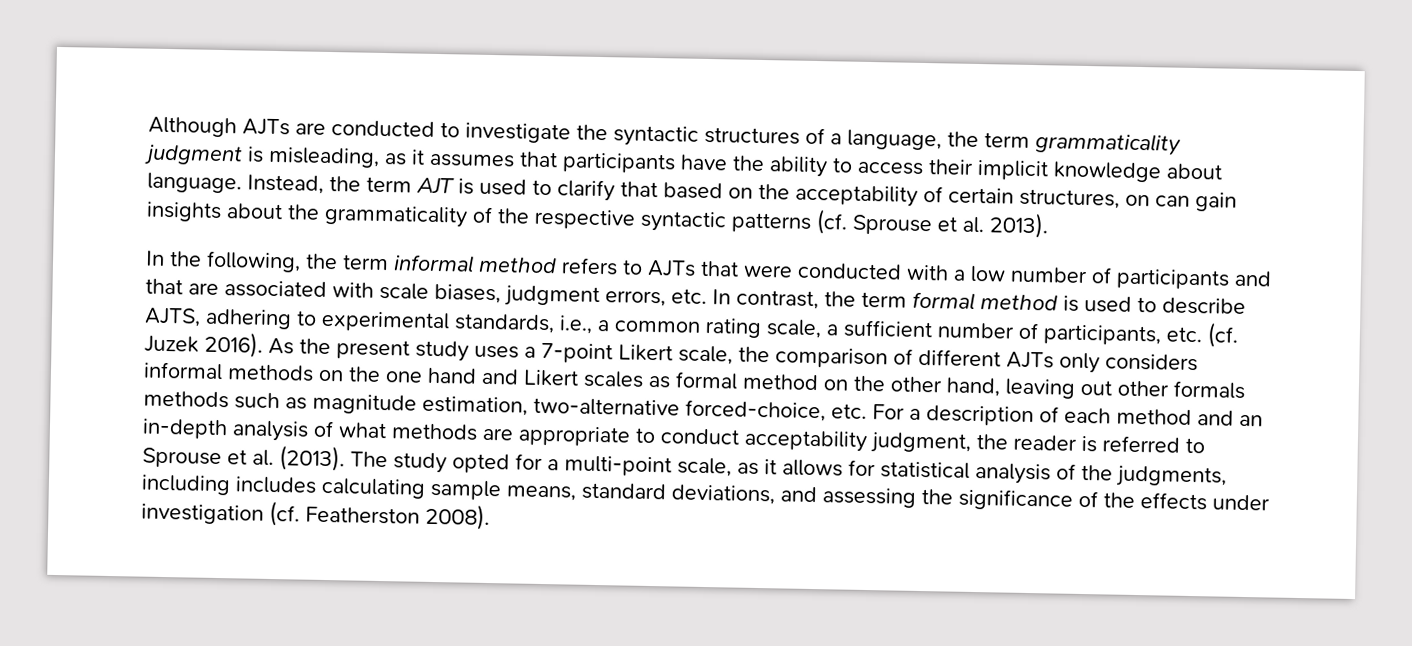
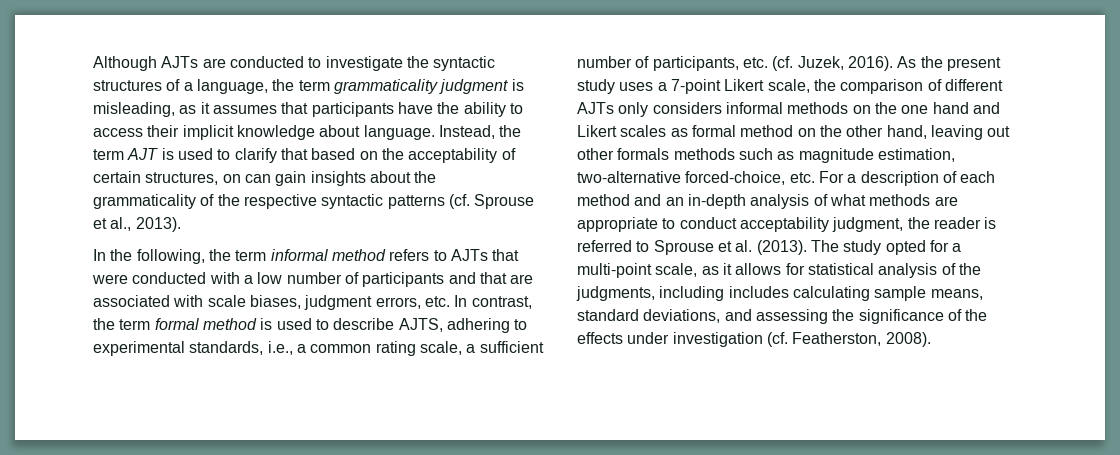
[962,216,985,234] al. -> [110,217,132,231] al.,
[144,335,199,353] Juzek -> [797,56,844,70] Juzek,
[305,506,420,525] Featherston -> [792,332,882,346] Featherston,

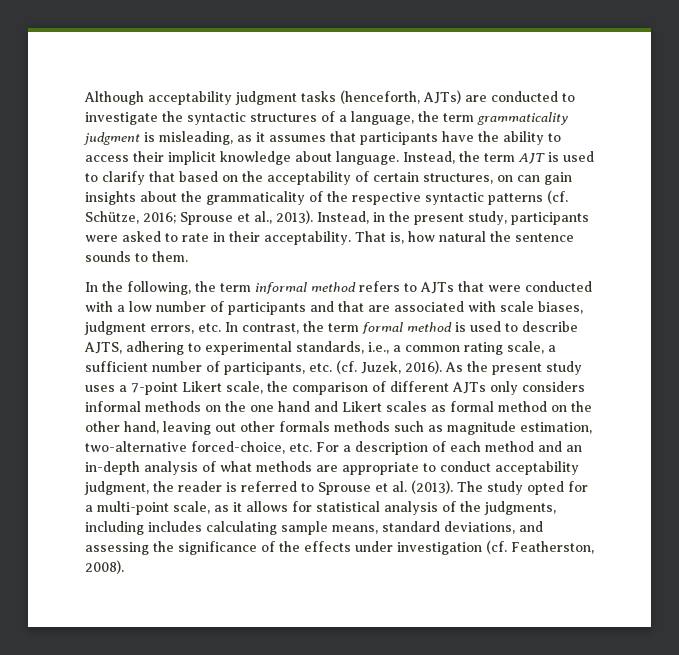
[161,56,199,68] AJTs -> [148,90,461,105] acceptability judgment tasks (henceforth, AJTs)
(470, 201) none -> [85,211,176,224] Schütze, 2016;
(181, 224) none -> [317,211,589,225] [85,231,574,245] [85,251,188,262] Instead, in the present study, participants were asked to rate in their acceptability. That is, how natural the sentence sounds to them.

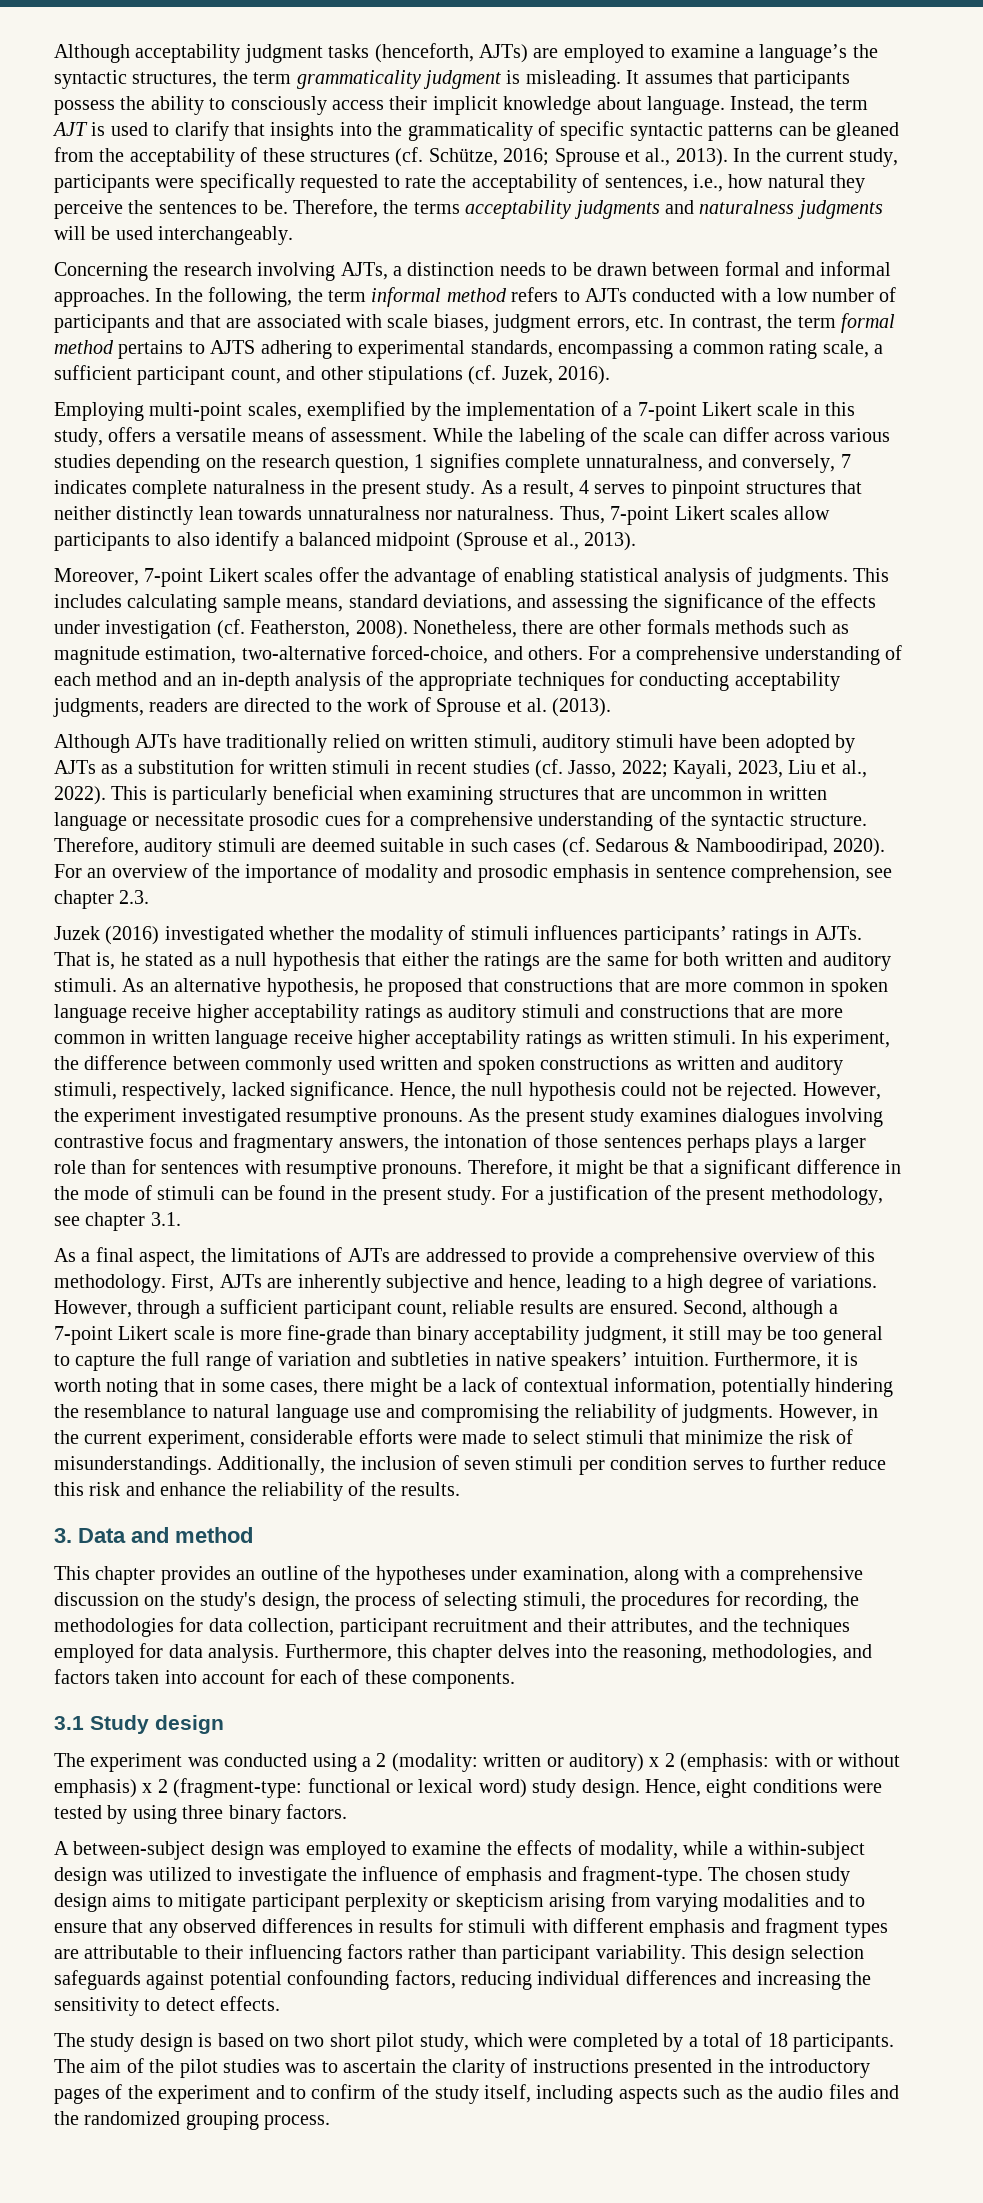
[491,91,575,102] [85,111,414,125] conducted to investigate the syntactic structures of a language, -> [563,44,878,63] [54,70,218,89] employed to examine a language’s the syntactic structures,
[159,131,265,145] misleading, as it -> [525,70,640,89] misleading. It
[442,131,474,142] have -> [54,100,115,115] possess
(561, 137) none -> [230,96,327,115] consciously
[179,171,572,185] [85,191,543,205] based on the acceptability of certain structures, on can gain insights about the grammaticality of the respective syntactic patterns -> [270,121,900,141] [54,147,390,167] insights into the grammaticality of specific syntactic patterns can be gleaned from the acceptability of these structures
[317,211,589,225] [85,231,574,245] [85,251,188,262] Instead, in the present study, participants were asked to rate in their acceptability. That is, how natural the sentence sounds to them. // -> [733,148,899,167] [54,173,866,193] [54,199,883,219] [54,226,294,245] [54,261,891,281] [54,288,150,307] In the current study, participants were specifically requested to rate the acceptability of sentences, i.e., how natural they perceive the sentences to be. Therefore, the terms acceptability judgments and naturalness judgments will be used interchangeably. // Concerning the research involving AJTs, a distinction needs to be drawn between formal and informal approaches.
[458,281,521,292] that were -> (627, 295) none
[455,321,578,332] [84,342,122,354] is used to describe AJTS, -> [118,340,256,359] pertains to AJTS
[368,342,389,354] i.e., -> [558,340,674,359] encompassing
[152,360,582,375] [85,381,585,395] [85,401,592,412] [85,421,592,435] [85,441,582,455] [85,461,579,475] [84,480,588,495] [85,501,556,515] [85,521,144,535] number of participants, etc. (cf. Juzek, 2016). As the present study uses a 7-point Likert scale, the comparison of different AJTs only considers informal methods on the one hand and Likert scales as formal method on the other hand, leaving out other formals methods such as magnitude estimation, two-alternative forced-choice, etc. For a description of each method and an in-depth analysis of what methods are appropriate to conduct acceptability judgment, the reader is referred to Sprouse et al. (2013). The study opted for a multi-point scale, as it allows for statistical analysis of the judgments, including -> [137,365,611,385] [54,401,856,421] [54,427,891,447] [54,453,851,473] [54,480,862,499] [54,506,831,525] [54,531,636,551] [54,567,890,587] participant count, and other stipulations (cf. Juzek, 2016). // Employing multi-point scales, exemplified by the implementation of a 7-point Likert scale in this study, offers a versatile means of assessment. While the labeling of the scale can differ across various studies depending on the research question, 1 signifies complete unnaturalness, and conversely, 7 indicates complete naturalness in the present study. As a result, 4 serves to pinpoint structures that neither distinctly lean towards unnaturalness nor naturalness. Thus, 7-point Likert scales allow participants to also identify a balanced midpoint (Sprouse et al., 2013). // Moreover, 7-point Likert scales offer the advantage of enabling statistical analysis of judgments. This
(124, 567) none -> [413,619,849,638] [54,645,902,665] [54,671,840,691] [53,697,612,717] [54,734,856,753] [54,759,867,779] [54,785,827,805] [54,811,867,831] [54,837,886,857] [54,863,892,883] [54,890,150,909] [54,925,862,945] [54,951,891,971] [54,978,888,997] [54,1004,843,1023] [54,1030,891,1049] [54,1055,843,1075] [54,1081,881,1101] [54,1108,884,1127] [54,1133,867,1153] [54,1159,901,1179] [54,1185,883,1205] [54,1212,181,1231] [54,1247,876,1267] [54,1273,877,1293] [54,1299,838,1319] [54,1325,883,1345] [54,1351,858,1371] [54,1377,893,1397] [54,1403,879,1423] [54,1429,853,1449] [54,1455,886,1475] [54,1481,461,1501] [54,1527,253,1543] [54,1565,864,1585] [54,1591,859,1611] [54,1617,851,1637] [54,1643,872,1663] [54,1669,516,1689] [54,1715,224,1734] [54,1753,901,1772] [54,1778,883,1798] [54,1804,347,1824] [54,1840,866,1860] [54,1866,851,1886] [54,1892,866,1912] [54,1918,888,1938] [54,1944,864,1964] [54,1970,871,1990] [54,1996,281,2016] [54,2032,895,2052] [54,2058,871,2078] [54,2084,900,2104] [54,2111,331,2130] Nonetheless, there are other formals methods such as magnitude estimation, two-alternative forced-choice, and others. For a comprehensive understanding of each method and an in-depth analysis of the appropriate techniques for conducting acceptability judgments, readers are directed to the work of Sprouse et al. (2013). // Although AJTs have traditionally relied on written stimuli, auditory stimuli have been adopted by AJTs as a substitution for written stimuli in recent studies (cf. Jasso, 2022; Kayali, 2023, Liu et al., 2022). This is particularly beneficial when examining structures that are uncommon in written language or necessitate prosodic cues for a comprehensive understanding of the syntactic structure. Therefore, auditory stimuli are deemed suitable in such cases (cf. Sedarous & Namboodiripad, 2020). For an overview of the importance of modality and prosodic emphasis in sentence comprehension, see chapter 2.3. // Juzek (2016) investigated whether the modality of stimuli influences participants’ ratings in AJTs. That is, he stated as a null hypothesis that either the ratings are the same for both written and auditory stimuli. As an alternative hypothesis, he proposed that constructions that are more common in spoken language receive higher acceptability ratings as auditory stimuli and constructions that are more common in written language receive higher acceptability ratings as written stimuli. In his experiment, the difference between commonly used written and spoken constructions as written and auditory stimuli, respectively, lacked significance. Hence, the null hypothesis could not be rejected. However, the experiment investigated resumptive pronouns. As the present study examines dialogues involving contrastive focus and fragmentary answers, the intonation of those sentences perhaps plays a larger role than for sentences with resumptive pronouns. Therefore, it might be that a significant difference in the mode of stimuli can be found in the present study. For a justification of the present methodology, see chapter 3.1. // As a final aspect, the limitations of AJTs are addressed to provide a comprehensive overview of this methodology. First, AJTs are inherently subjective and hence, leading to a high degree of variations. However, through a sufficient participant count, reliable results are ensured. Second, although a 7-point Likert scale is more fine-grade than binary acceptability judgment, it still may be too general to capture the full range of variation and subtleties in native speakers’ intuition. Furthermore, it is worth noting that in some cases, there might be a lack of contextual information, potentially hindering the resemblance to natural language use and compromising the reliability of judgments. However, in the current experiment, considerable efforts were made to select stimuli that minimize the risk of misunderstandings. Additionally, the inclusion of seven stimuli per condition serves to further reduce this risk and enhance the reliability of the results. // 3. Data and method // This chapter provides an outline of the hypotheses under examination, along with a comprehensive discussion on the study's design, the process of selecting stimuli, the procedures for recording, the methodologies for data collection, participant recruitment and their attributes, and the techniques employed for data analysis. Furthermore, this chapter delves into the reasoning, methodologies, and factors taken into account for each of these components. // 3.1 Study design // The experiment was conducted using a 2 (modality: written or auditory) x 2 (emphasis: with or without emphasis) x 2 (fragment-type: functional or lexical word) study design. Hence, eight conditions were tested by using three binary factors. // A between-subject design was employed to examine the effects of modality, while a within-subject design was utilized to investigate the influence of emphasis and fragment-type. The chosen study design aims to mitigate participant perplexity or skepticism arising from varying modalities and to ensure that any observed differences in results for stimuli with different emphasis and fragment types are attributable to their influencing factors rather than participant variability. This design selection safeguards against potential confounding factors, reducing individual differences and increasing the sensitivity to detect effects. // The study design is based on two short pilot study, which were completed by a total of 18 participants. The aim of the pilot studies was to ascertain the clarity of instructions presented in the introductory pages of the experiment and to confirm of the study itself, including aspects such as the audio files and the randomized grouping process.

